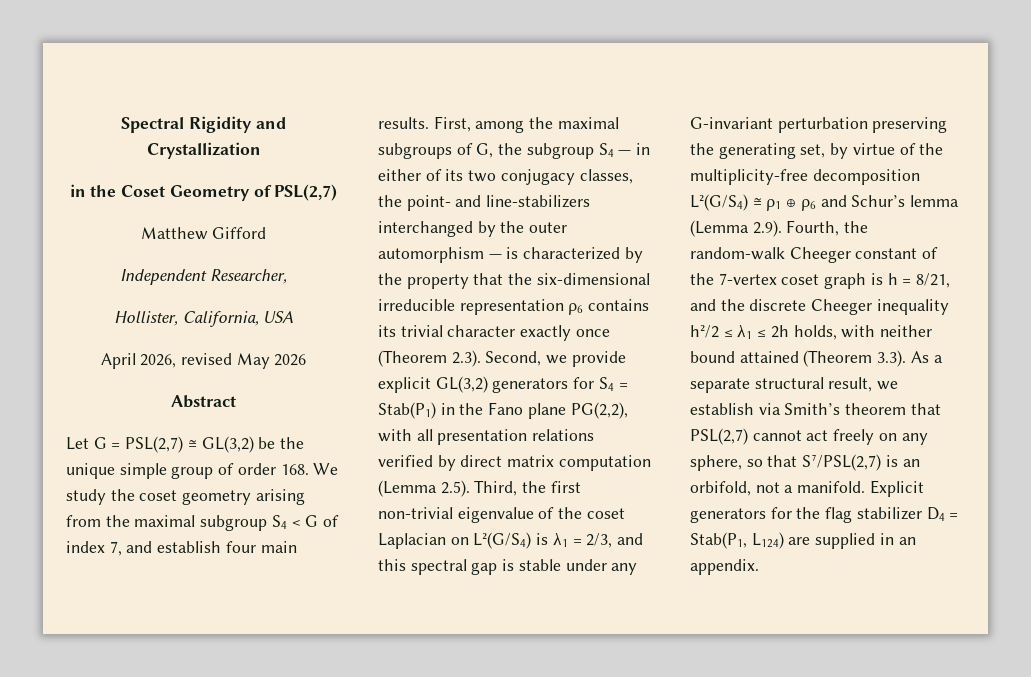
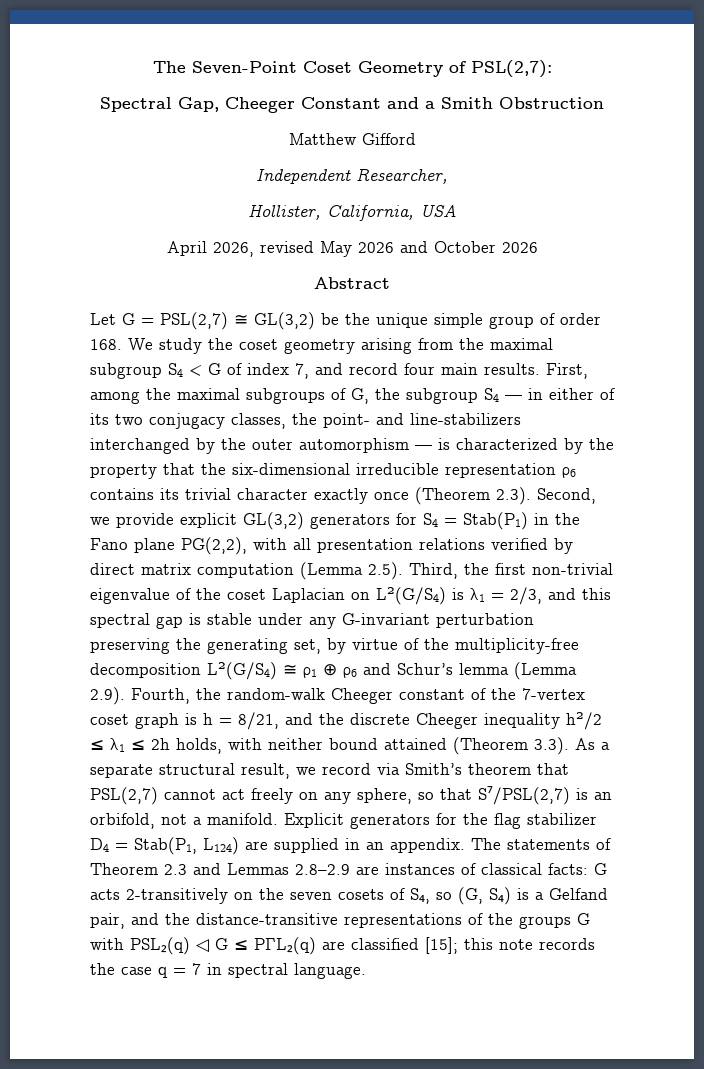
[121,116,286,133] [146,142,261,159] [69,184,338,201] Spectral Rigidity and Crystallization // in the Coset Geometry of PSL(2,7) -> [152,60,552,78] [100,97,604,113] The Seven-Point Coset Geometry of PSL(2,7): // Spectral Gap, Cheeger Constant and a Smith Obstruction
(307, 360) none -> [399,241,538,253] and October 2026
[157,541,222,553] establish -> [349,363,398,375] record
[690,403,754,415] establish -> [322,763,371,775] record
(759, 567) none -> [471,838,611,850] [90,863,607,875] [90,887,608,905] [90,913,590,929] [90,937,595,955] [90,963,366,979] The statements of Theorem 2.3 and Lemmas 2.8–2.9 are instances of classical facts: G acts 2-transitively on the seven cosets of S₄, so (G, S₄) is a Gelfand pair, and the distance-transitive representations of the groups G with PSL₂(q) ◁ G ≤ PΓL₂(q) are classified [15]; this note records the case q = 7 in spectral language.

